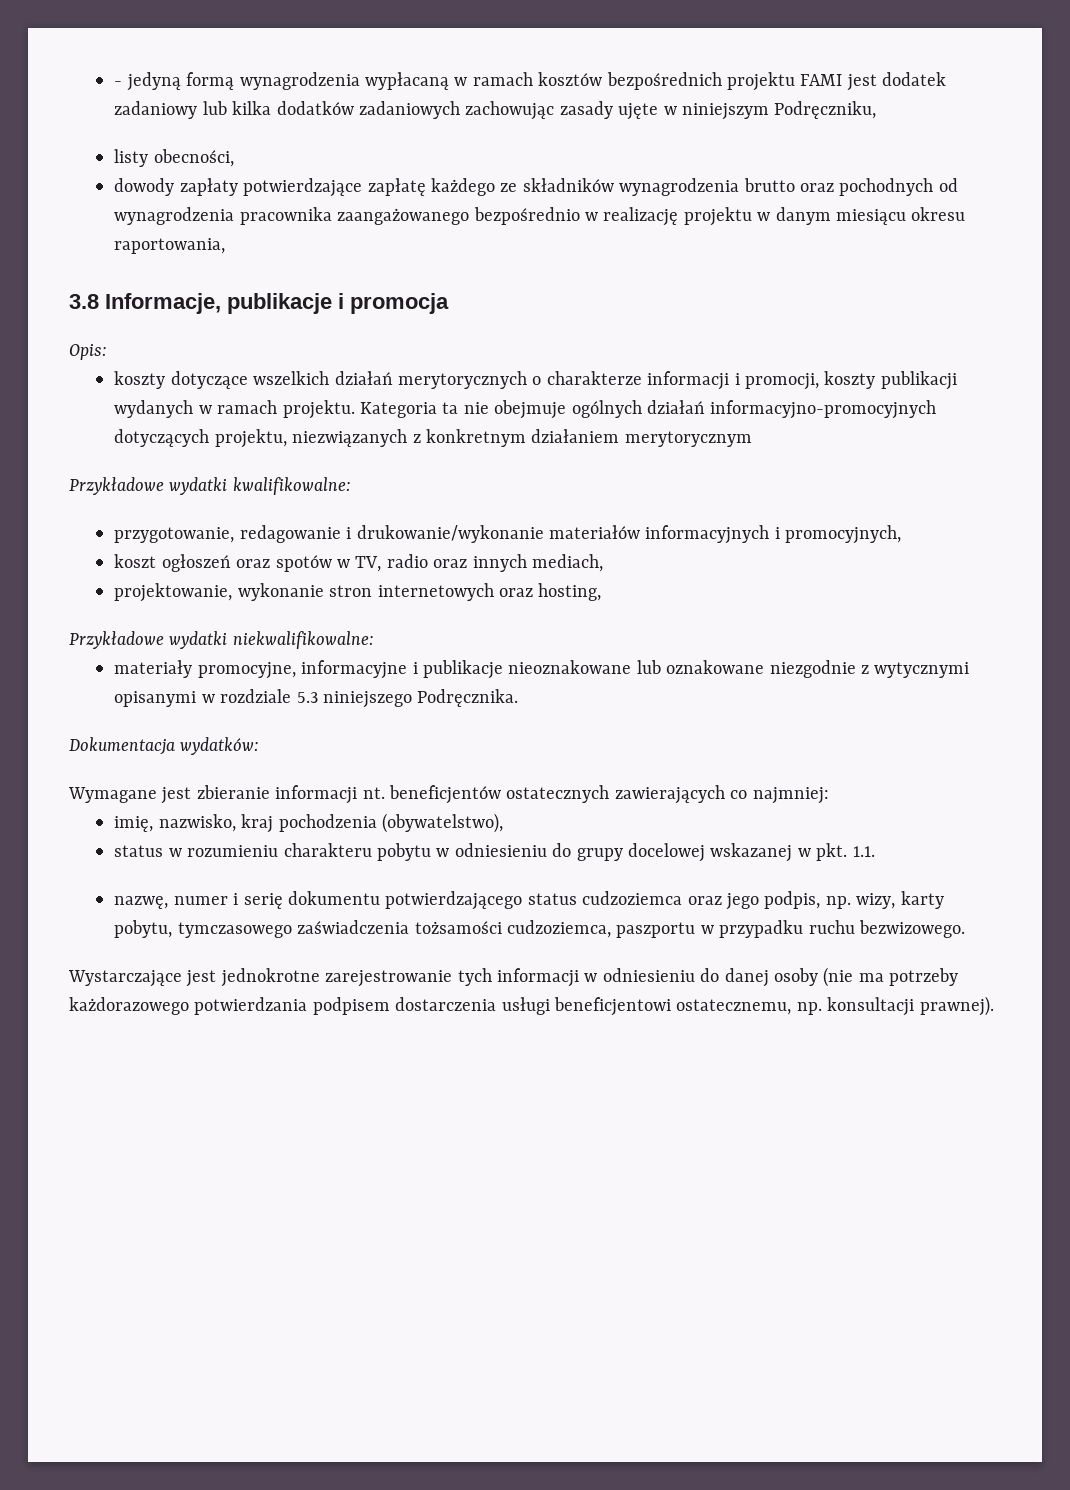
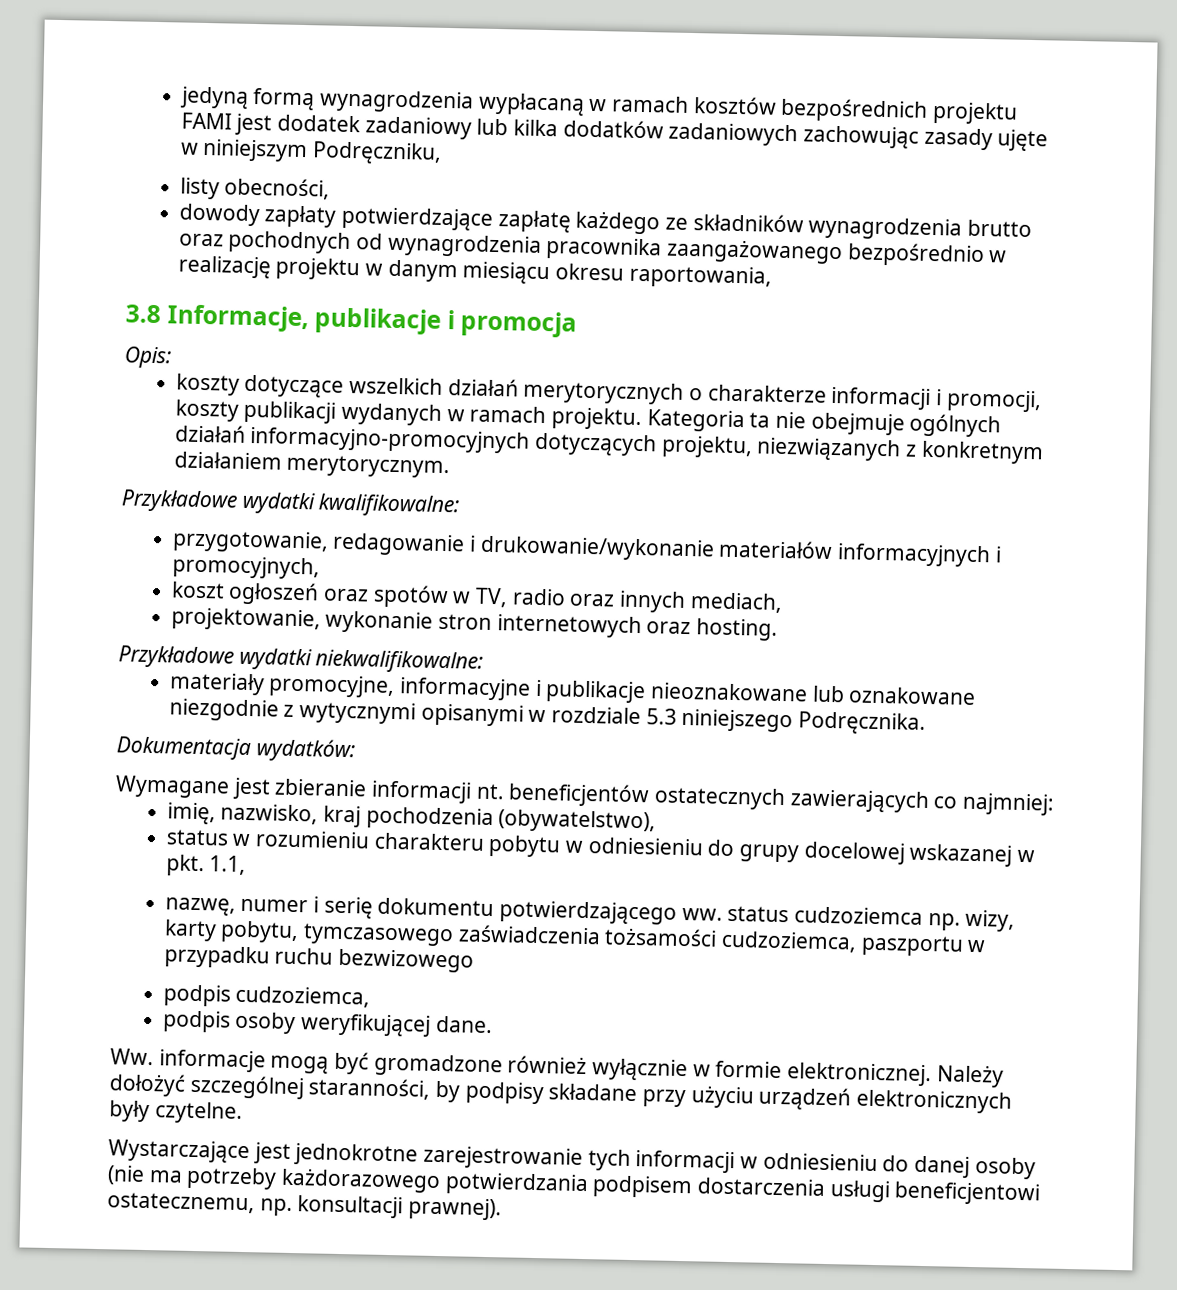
[114,81,123,86] - -> (178, 97) none
[624,431,752,447] merytorycznym -> [286,454,451,479] merytorycznym.
[538,583,602,601] hosting, -> [696,618,779,641] hosting.
[852,846,875,857] 1.1. -> [209,855,247,875] 1.1,
(523, 900) none -> [681,907,723,921] ww.
[687,891,821,910] oraz jego podpis, -> (924, 915) none
[858,920,965,938] bezwizowego. -> [338,948,475,973] [162,984,371,1008] [161,1010,493,1037] [110,1048,1004,1088] [109,1073,1013,1114] [109,1100,243,1124] bezwizowego // podpis cudzoziemca, // podpis osoby weryfikującej dane. // Ww. informacje mogą być gromadzone również wyłącznie w formie elektronicznej. Należy dołożyć szczególnej staranności, by podpisy składane przy użyciu urządzeń elektronicznych były czytelne.

